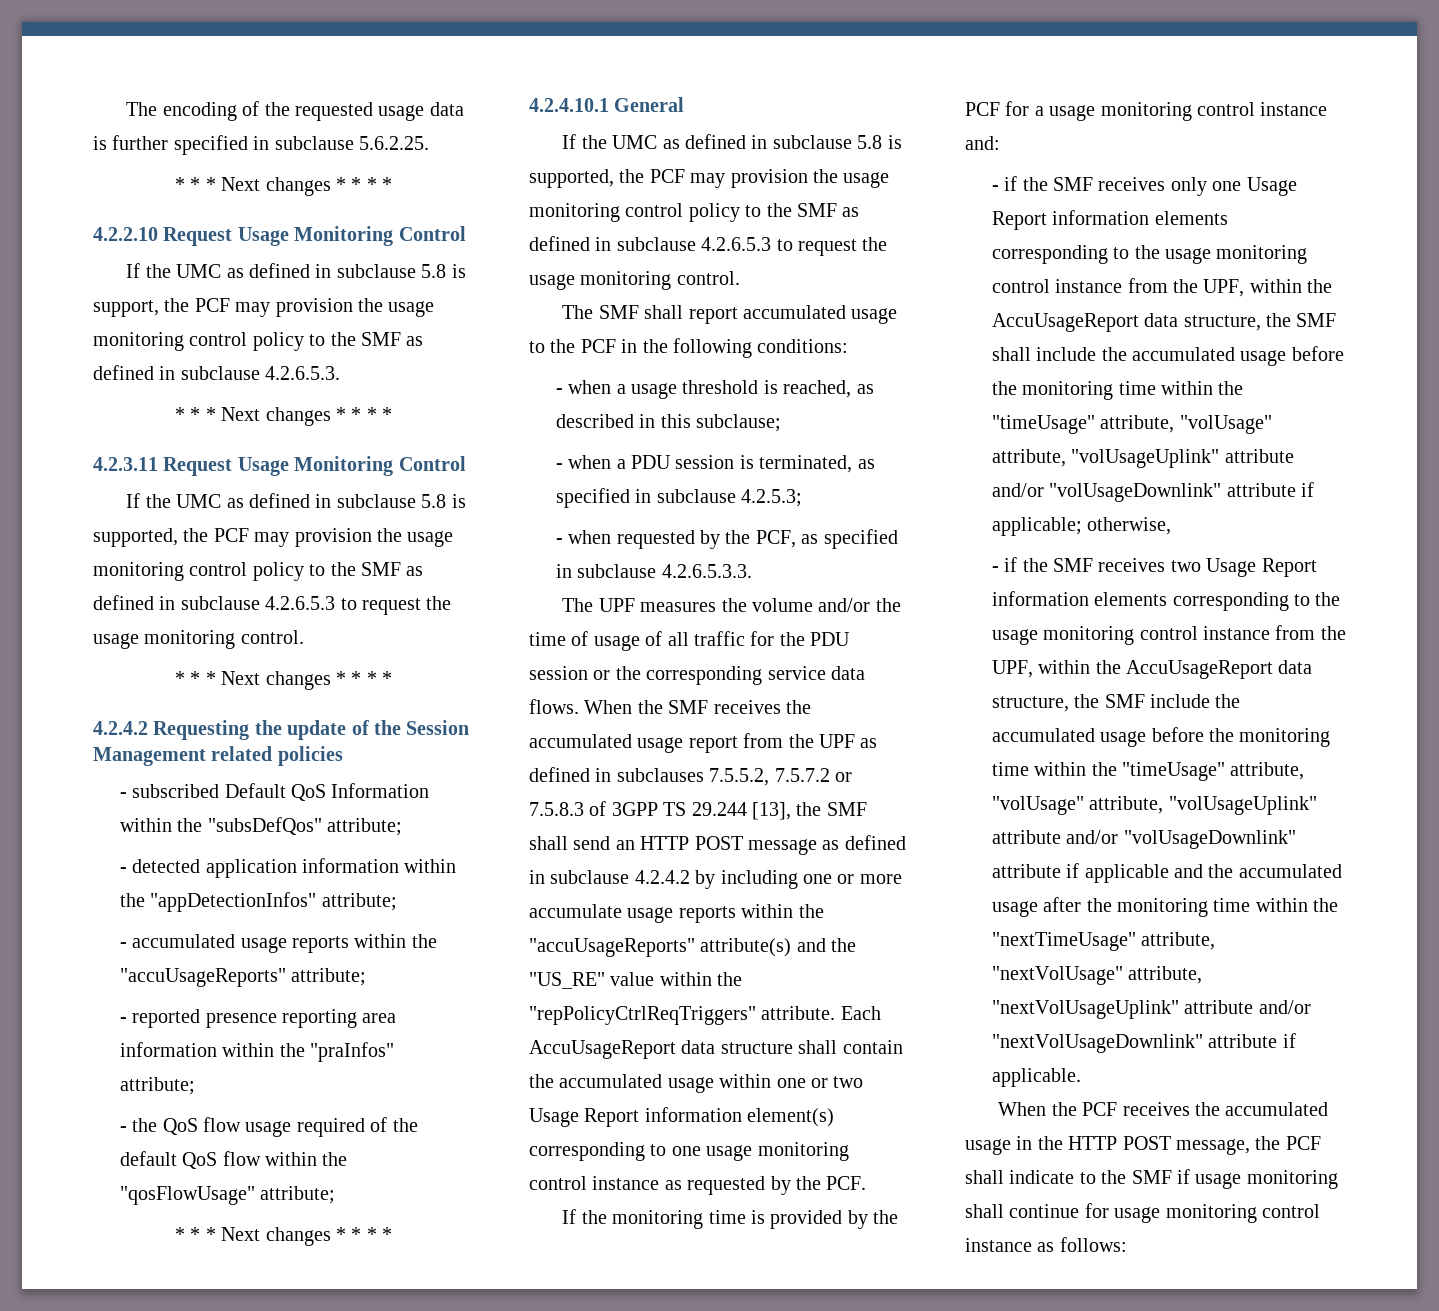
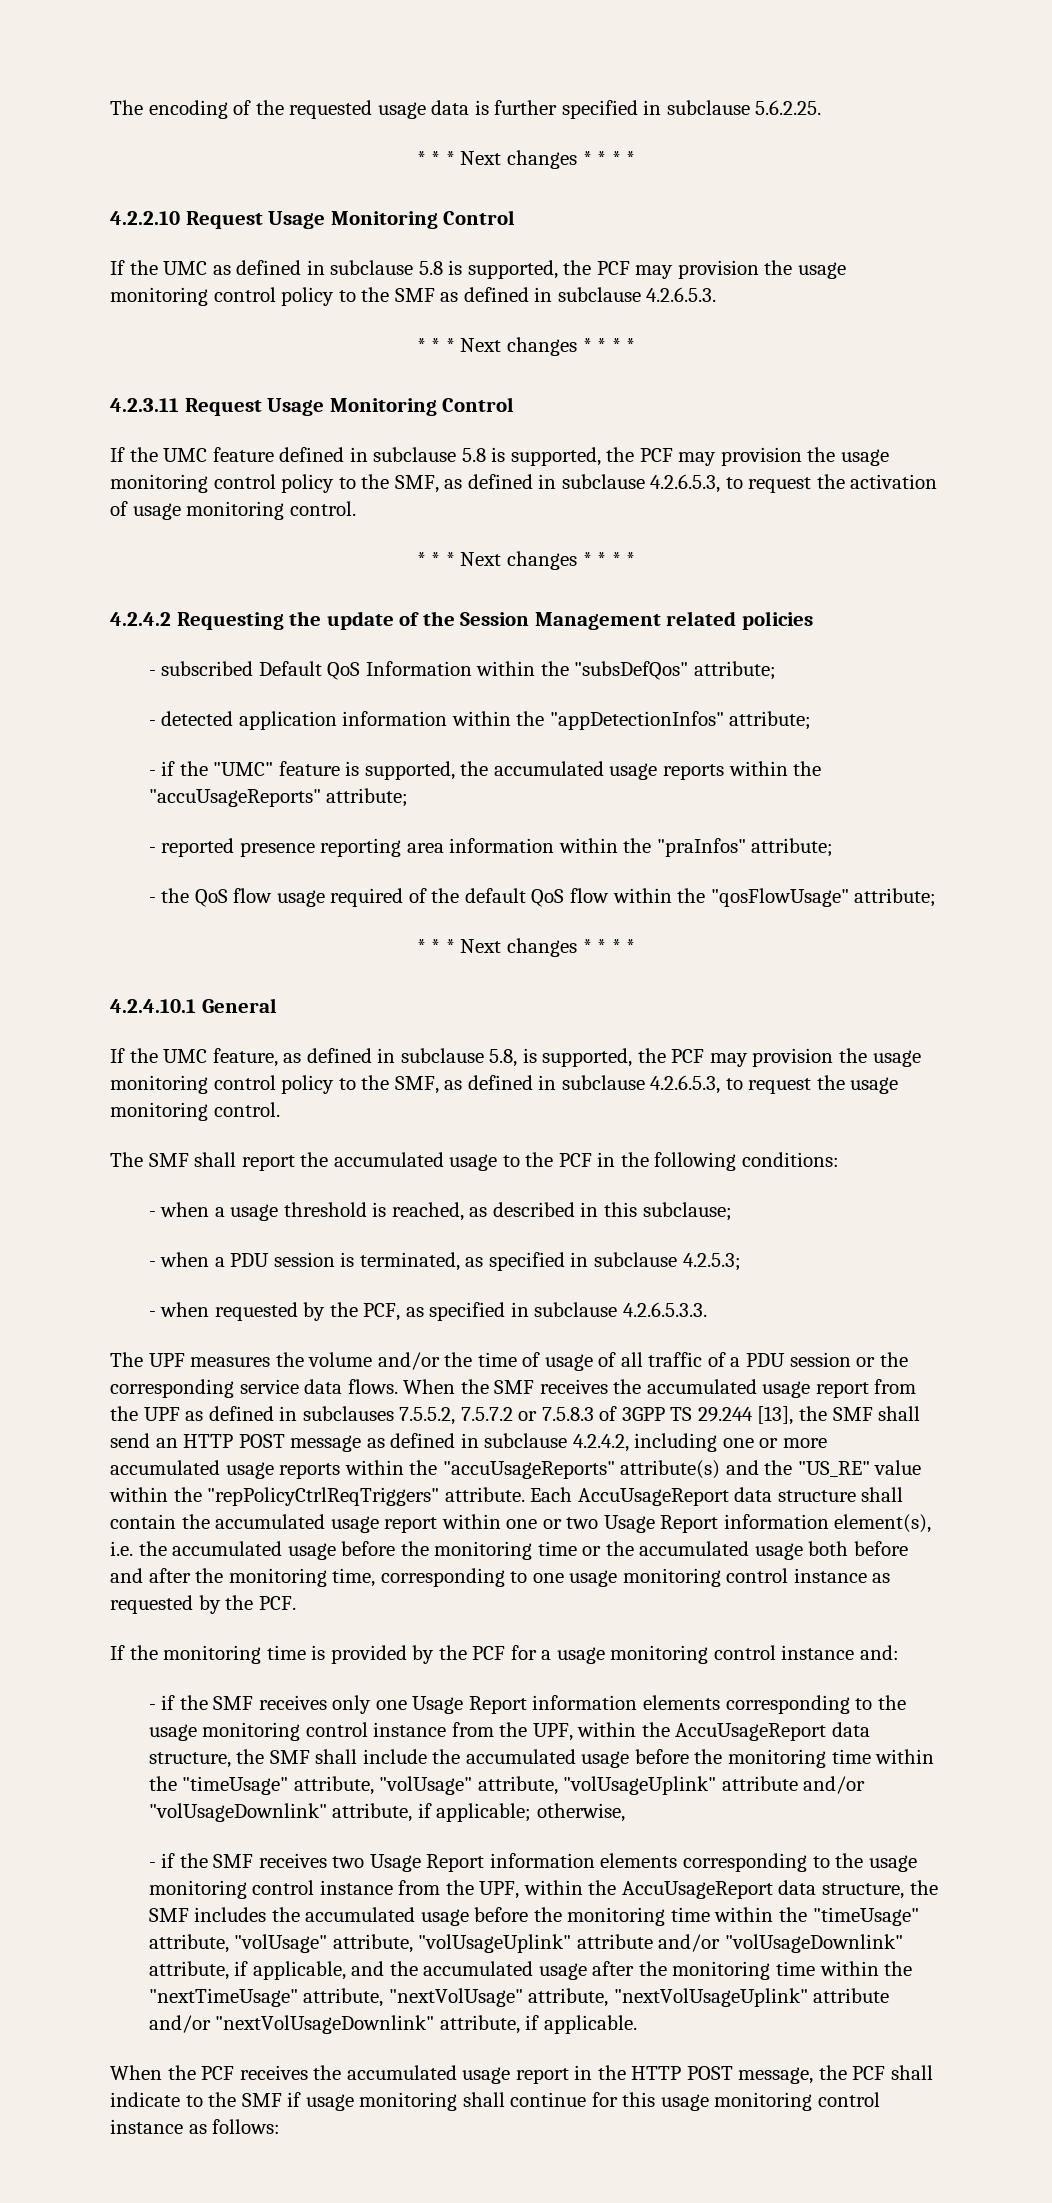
[93,300,159,317] support, -> [467,260,558,279] supported,
[226,498,244,508] as -> [212,447,274,462] feature
[361,562,424,576] [93,595,452,615] SMF as defined in subclause 4.2.6.5.3 to request the -> [394,474,938,493] [110,501,128,516] SMF, as defined in subclause 4.2.6.5.3, to request the activation of
(127, 945) none -> [161,761,489,780] if the "UMC" feature is supported, the
[662,134,883,149] as defined in subclause 5.8 -> [212,1048,518,1067] feature, as defined in subclause 5.8,
[797,203,860,217] [529,236,772,251] SMF as defined in subclause 4.2.6.5.3 -> [394,1075,721,1094] SMF, as defined in subclause 4.2.6.5.3,
(738, 315) none -> [300,1152,329,1167] the
[750,631,805,646] for the -> [707,1352,741,1367] of a
[634,870,716,889] 4.2.4.2 by -> [572,1434,629,1452] 4.2.4.2,
[529,904,622,918] accumulate -> [110,1460,220,1475] accumulated
(714, 1085) none -> [384,1517,438,1533] report
[747,1108,835,1127] element(s) -> [834,1514,932,1533] [110,1541,908,1560] [110,1568,376,1587] element(s), i.e. the accumulated usage before the monitoring time or the accumulated usage both before and after the monitoring time,
[1226,483,1296,497] attribute -> [332,1803,413,1822] attribute,
[1149,694,1210,708] include -> [194,1907,267,1922] includes
[991,863,1169,883] attribute if applicable -> [148,1961,346,1980] attribute, if applicable,
[1208,1034,1278,1048] attribute -> [439,2015,520,2034] attribute,
(1011, 1147) none -> [515,2068,569,2084] report
(1109, 1210) none -> [622,2092,656,2107] this

